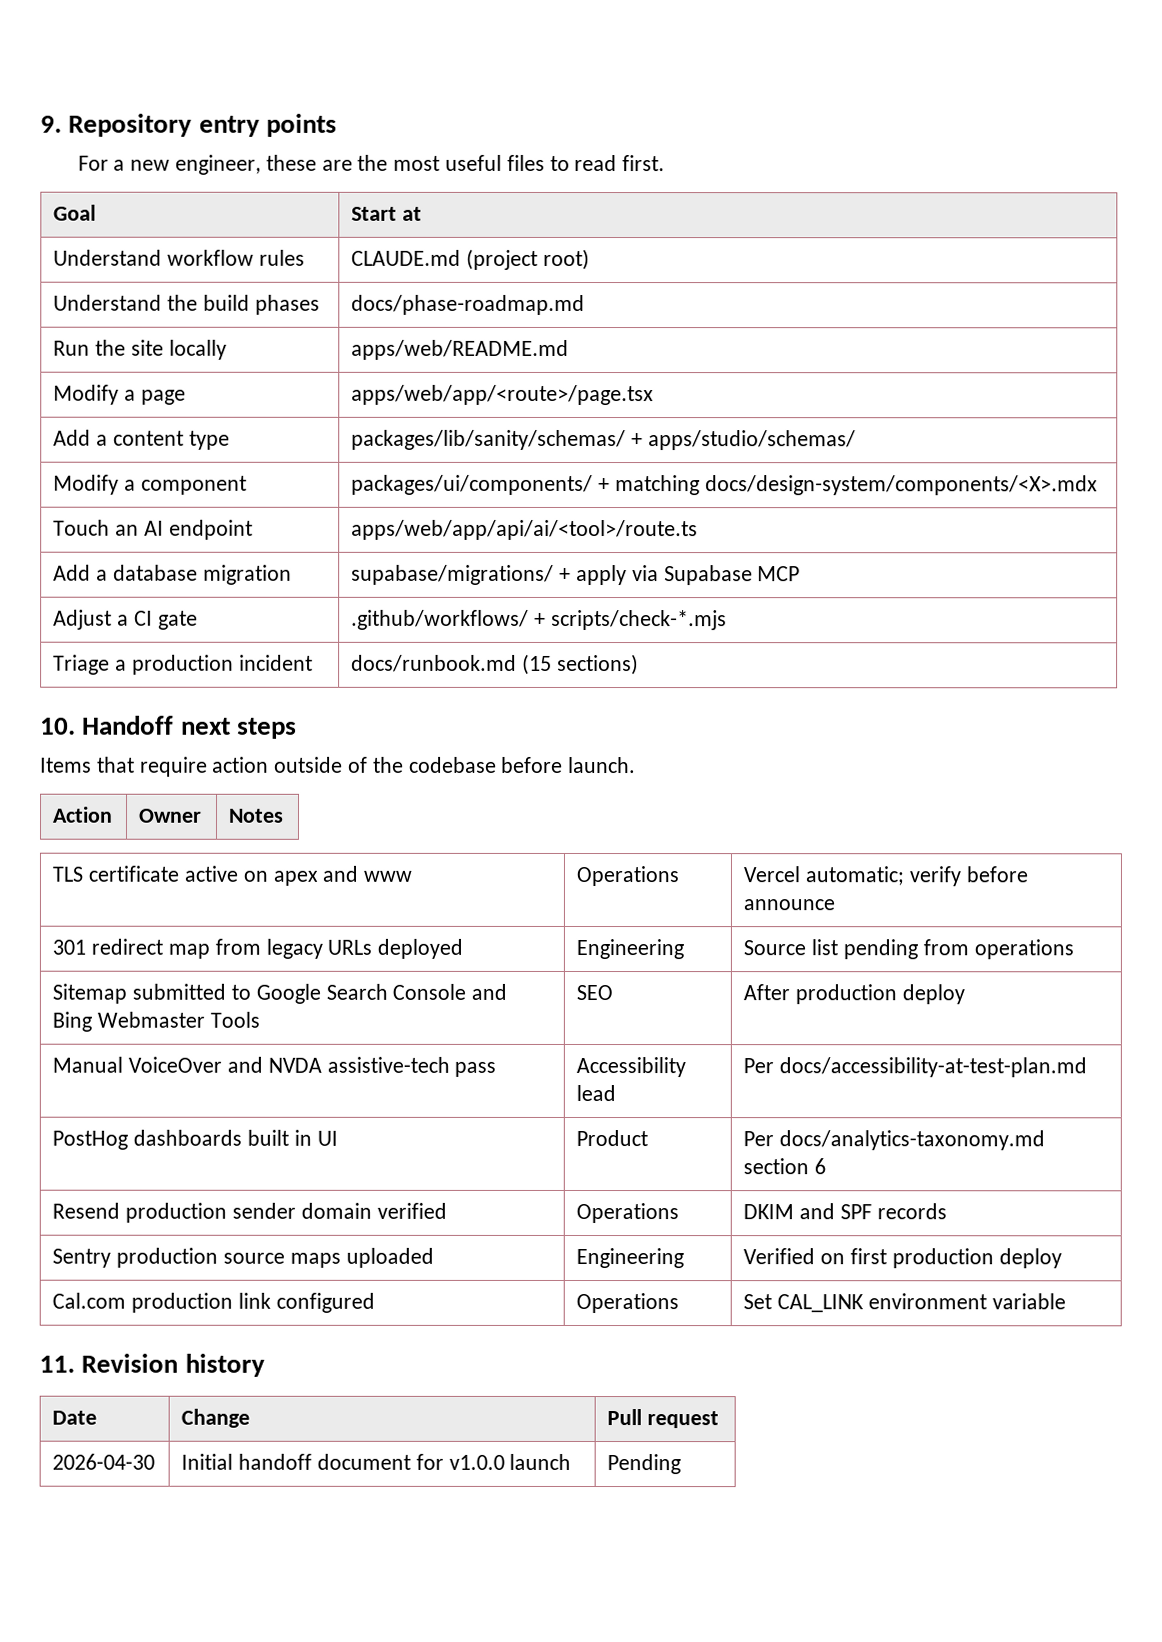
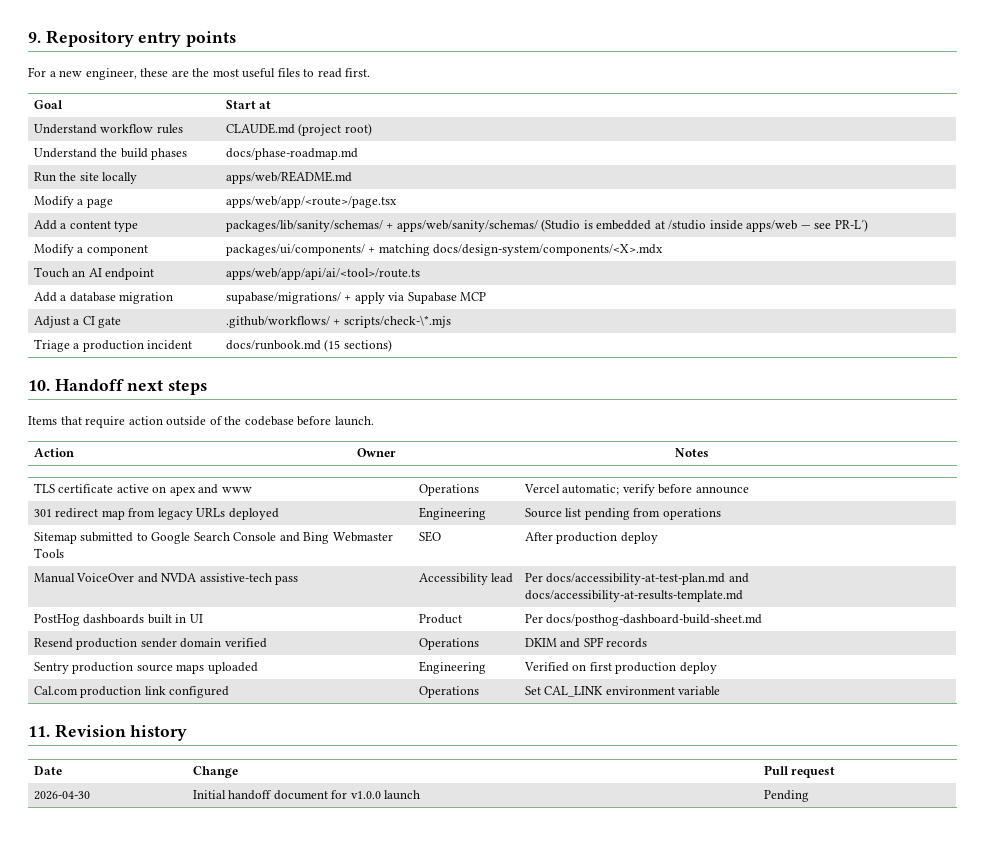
[647,430,856,451] apps/studio/schemas/ -> [396,219,868,232] apps/web/sanity/schemas/ (Studio is embedded at /studio inside apps/web — see PR-L′)
[550,609,727,631] scripts/check-*.mjs -> [343,315,451,328] scripts/check-\*.mjs
(1088, 1067) none -> [728,573,749,583] [524,590,743,602] and docs/accessibility-at-results-template.md
[779,1130,1046,1151] [743,1158,827,1175] docs/analytics-taxonomy.md section 6 -> [546,614,763,626] docs/posthog-dashboard-build-sheet.md

